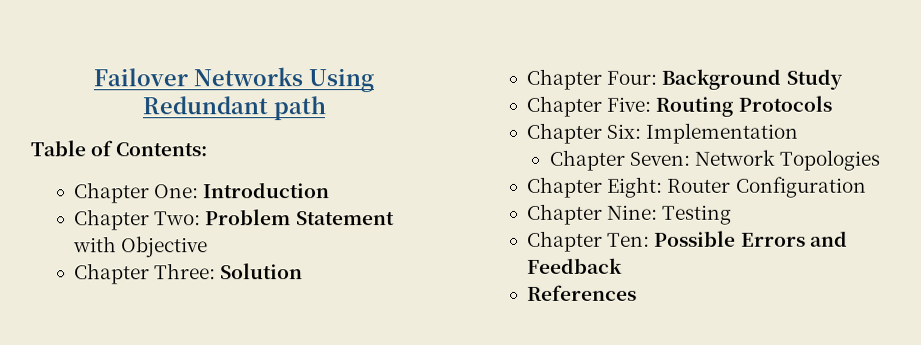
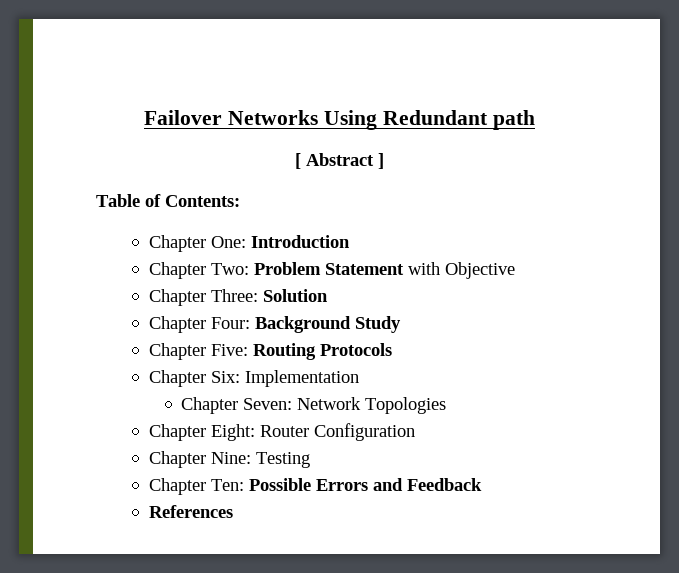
(326, 108) none -> [295,153,384,169] // [ Abstract ]

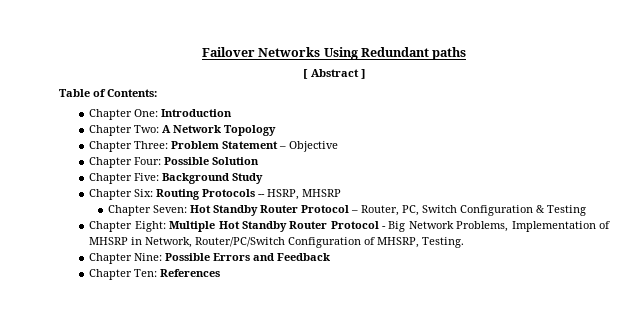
[492,110,535,130] path -> [432,47,467,60] paths
(249, 269) none -> [162,125,277,136] [89,141,169,152] A Network Topology // Chapter Three:
[407,262,440,275] with -> [279,146,287,149] –
[210,289,258,302] Three: -> [134,157,210,165] Four: Possible
[210,317,250,329] Four: -> [134,173,160,181] Five:
[210,344,248,356] Five: -> [134,189,154,197] Six:
[148,370,359,387] // Chapter Six: Implementation -> [258,189,342,200] -- HSRP, MHSRP
[297,397,447,414] [148,423,415,441] Network Topologies // Chapter Eight: Router Configuration -> [189,205,586,216] [89,221,611,232] [89,237,465,248] Hot Standby Router Protocol – Router, PC, Switch Configuration & Testing // Chapter Eight: Multiple Hot Standby Router Protocol - Big Network Problems, Implementation of MHSRP in Network, Router/PC/Switch Configuration of MHSRP, Testing.
[255,452,310,468] [148,478,244,495] Testing // Chapter Ten: -> (163, 257) none
(482, 484) none -> [89,269,158,280] Chapter Ten:

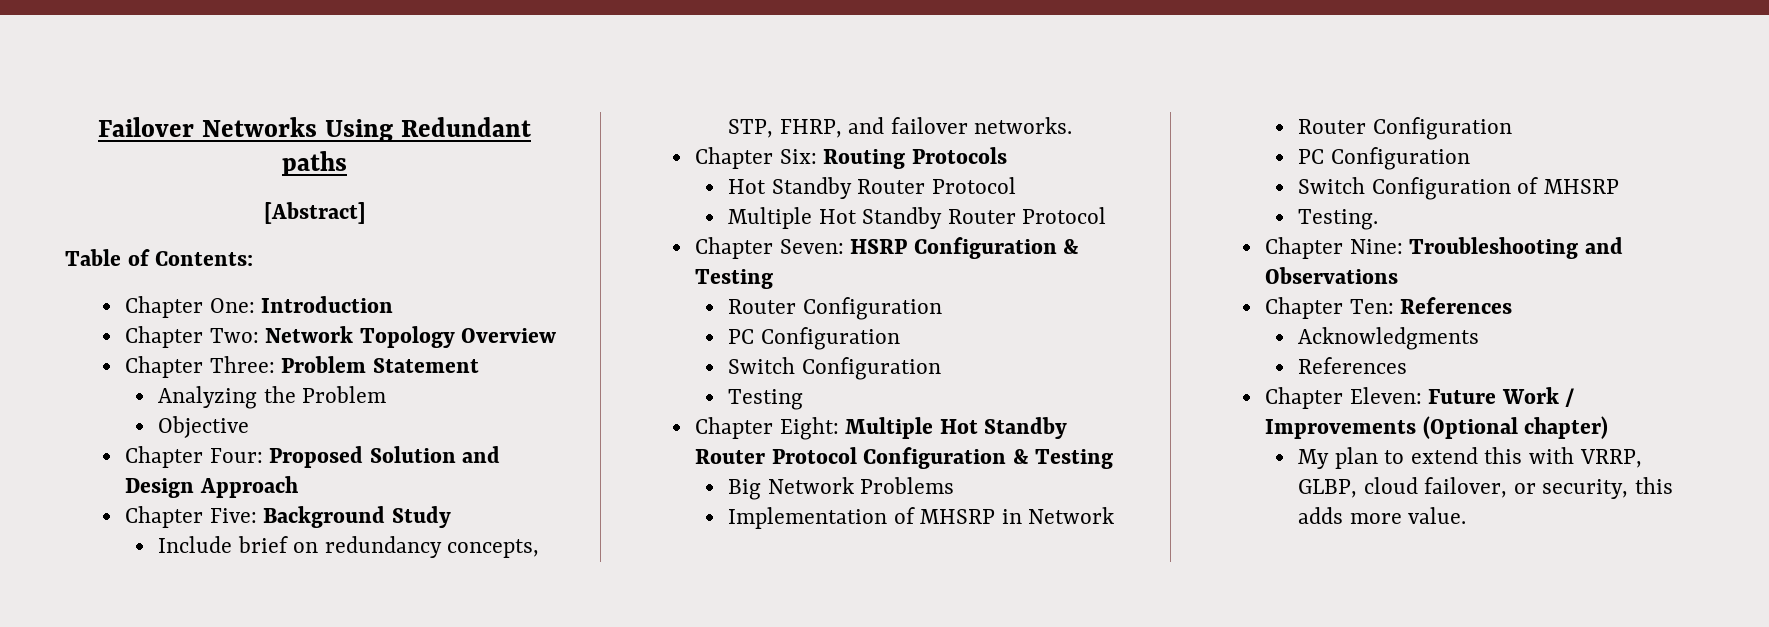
[302,69,366,79] [ Abstract ] -> [263,202,366,224] [Abstract]
[162,125,172,133] A -> (259, 335) none
(277, 130) none -> [461,328,557,343] Overview
[279,146,287,149] – -> [157,386,387,409] // Analyzing the Problem //
[164,157,210,165] Possible -> [269,446,364,468] Proposed
(260, 161) none -> [462,446,501,463] [124,476,298,498] and Design Approach
(264, 178) none -> [157,536,540,558] [727,117,1073,138] // Include brief on redundancy concepts, STP, FHRP, and failover networks.
[258,189,342,200] [107,205,545,216] -- HSRP, MHSRP // Chapter Seven: Hot Standby Router Protocol – Router, PC, Switch Configuration & -> [727,177,1016,199] [727,207,1107,229] [694,237,1080,259] [694,269,773,289] [727,297,942,320] [727,327,900,350] [727,357,941,380] // Hot Standby Router Protocol // Multiple Hot Standby Router Protocol // Chapter Seven: HSRP Configuration & Testing // Router Configuration // PC Configuration // Switch Configuration //
[382,226,387,229] - -> [863,447,1114,469] Configuration & Testing //
[456,221,509,232] Problems, -> [860,477,955,494] Problems //
[145,237,286,248] Network, Router/PC/Switch -> [1028,507,1115,524] [1297,117,1512,140] [1297,147,1470,170] [1297,177,1365,194] Network // Router Configuration // PC Configuration // Switch
[377,237,420,248] MHSRP, -> [1543,179,1619,194] MHSRP //
[165,253,331,261] Possible Errors and Feedback -> [1409,237,1623,259] [1264,267,1398,284] Troubleshooting and Observations
(221, 273) none -> [1297,327,1479,350] [1297,357,1407,374] [1264,387,1575,409] [1264,416,1609,439] [1297,447,1642,469] [1297,477,1674,499] [1297,507,1467,524] // Acknowledgments // References // Chapter Eleven: Future Work / Improvements (Optional chapter) // My plan to extend this with VRRP, GLBP, cloud failover, or security, this adds more value.

